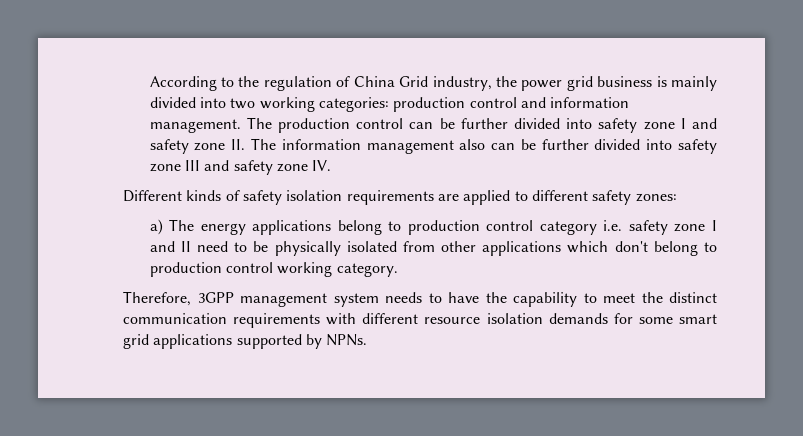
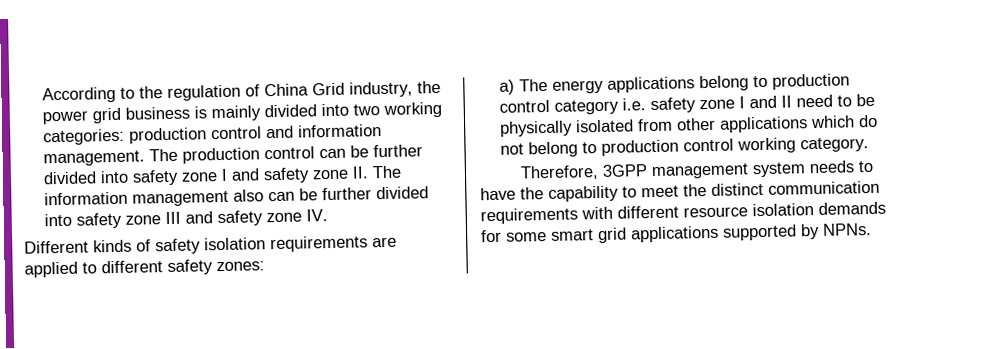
[614,241,648,252] don't -> [858,114,879,128] [500,143,525,155] do not

